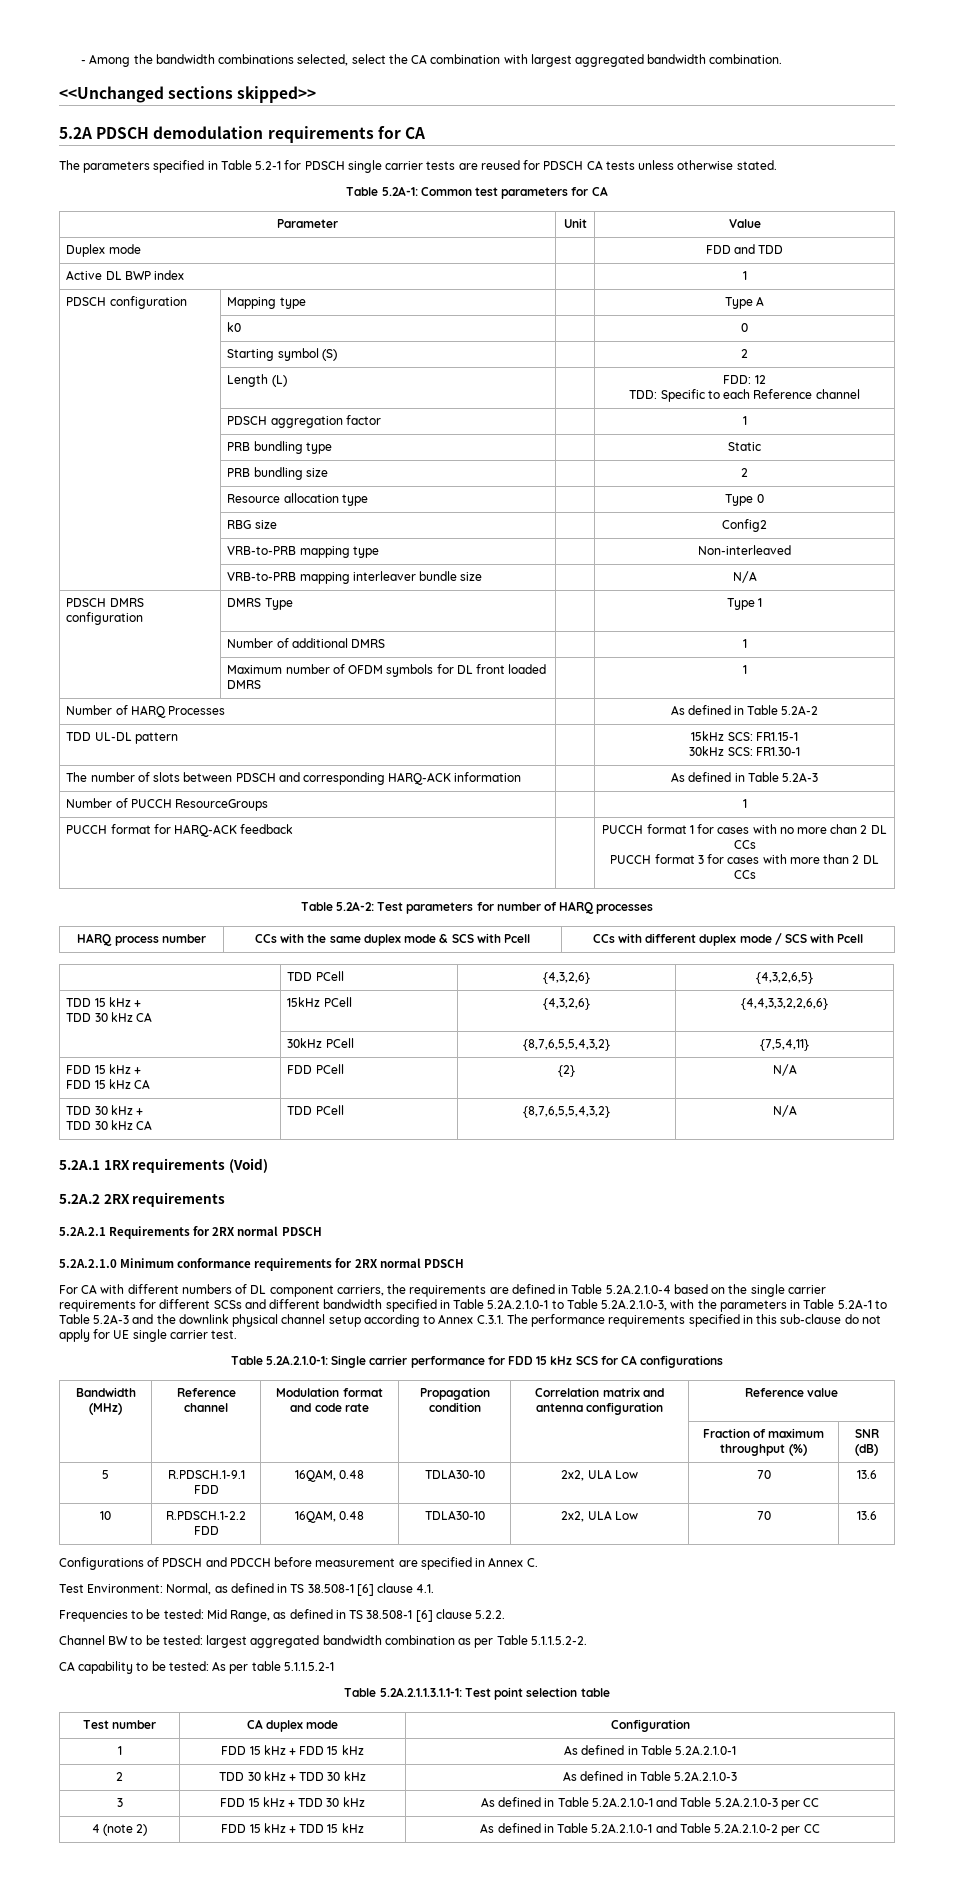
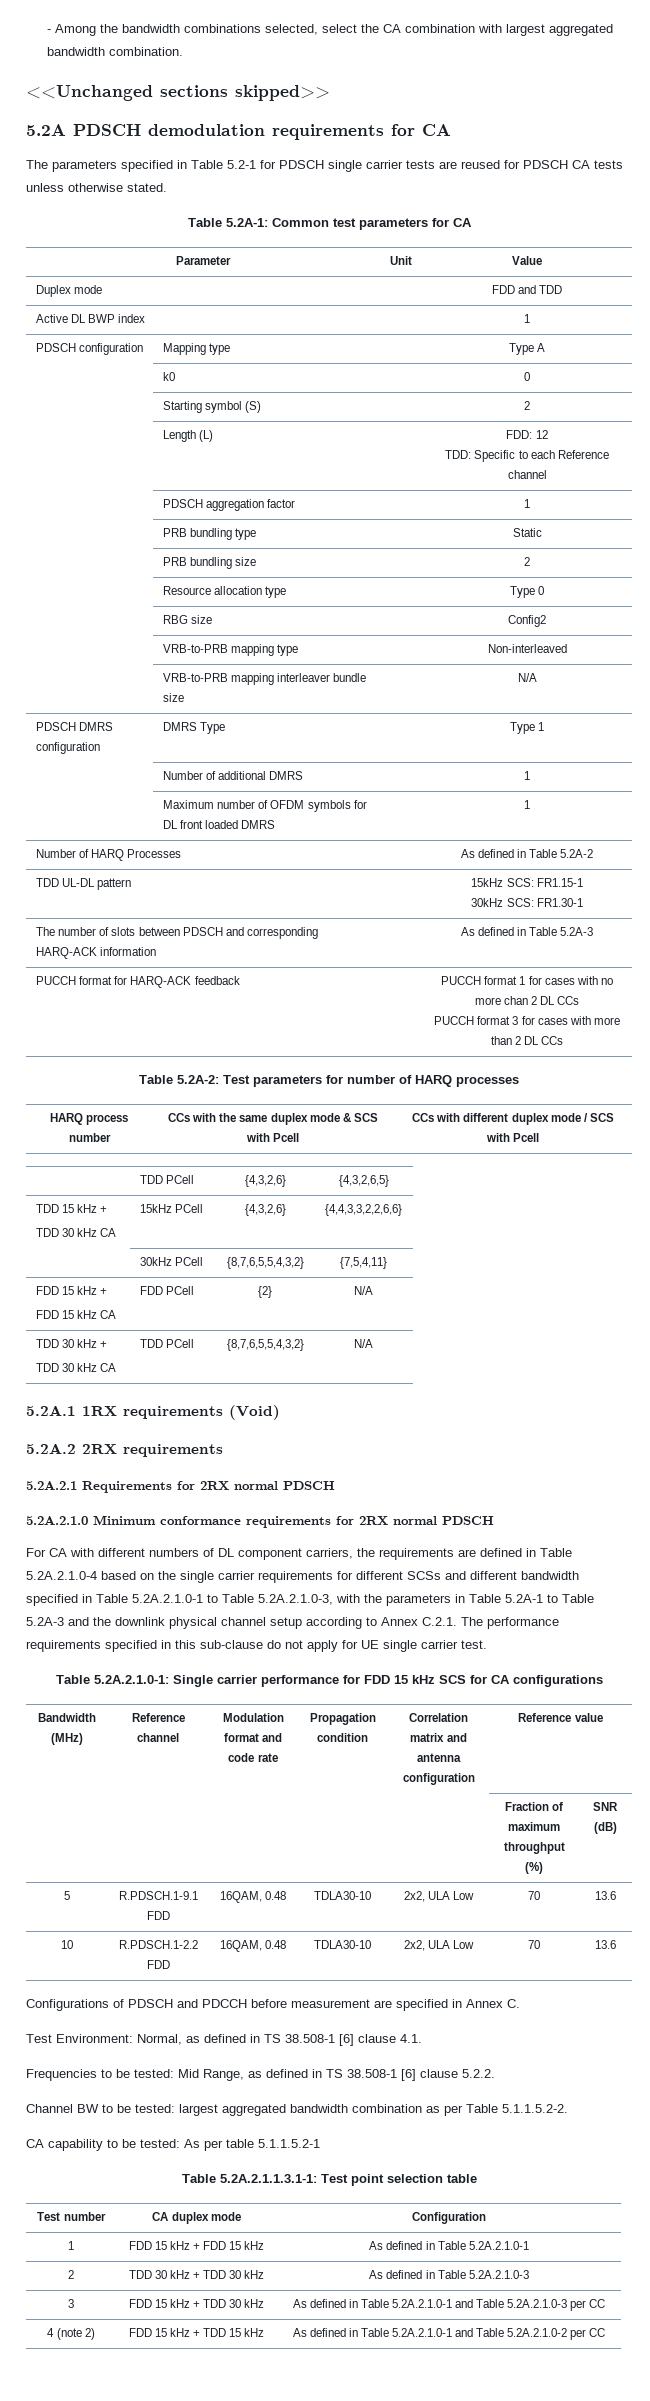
[66,798,269,811] [742,799,747,808] // Number of PUCCH ResourceGroups | | 1 -> (594, 931) none
[476,1315,504,1324] C.3.1. -> [422,1617,457,1626] C.2.1.
[379,1687,462,1697] 5.2A.2.1.1.3.1.1-1: -> [219,2174,317,2183] 5.2A.2.1.1.3.1-1:

